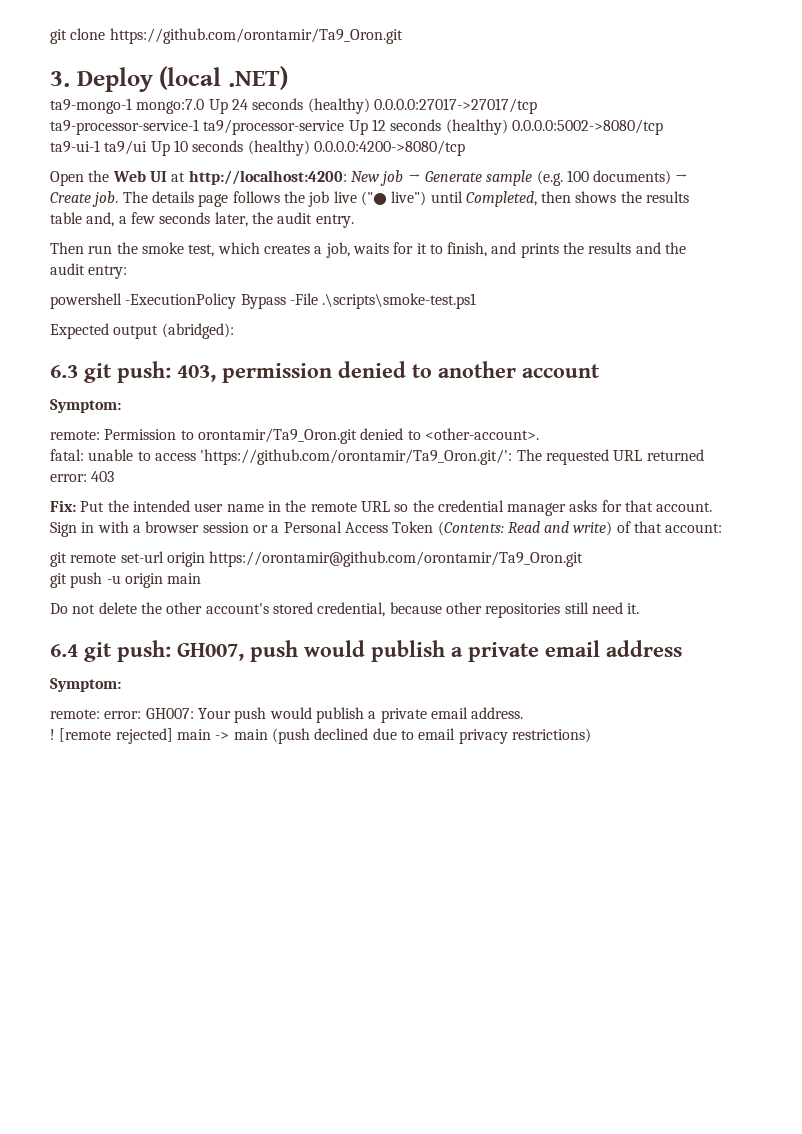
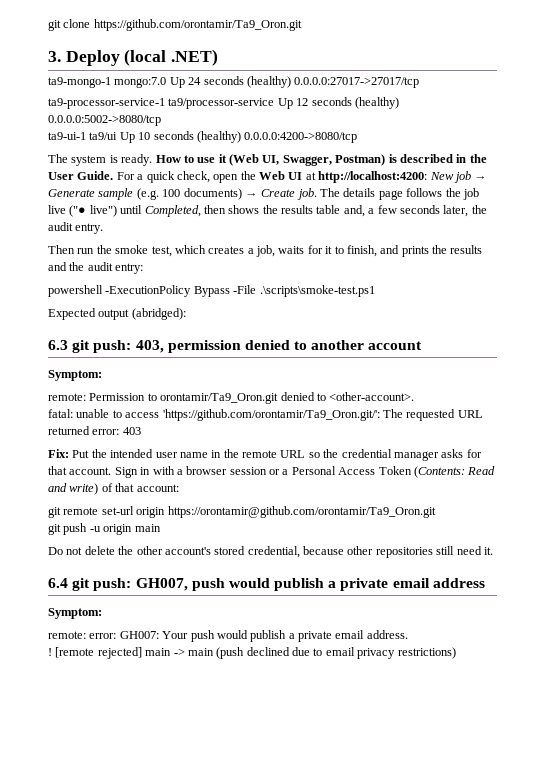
[50,171,84,186] Open -> [48,154,487,166] [48,171,239,183] The system is ready. How to use it (Web UI, Swagger, Postman) is described in the User Guide. For a quick check, open

